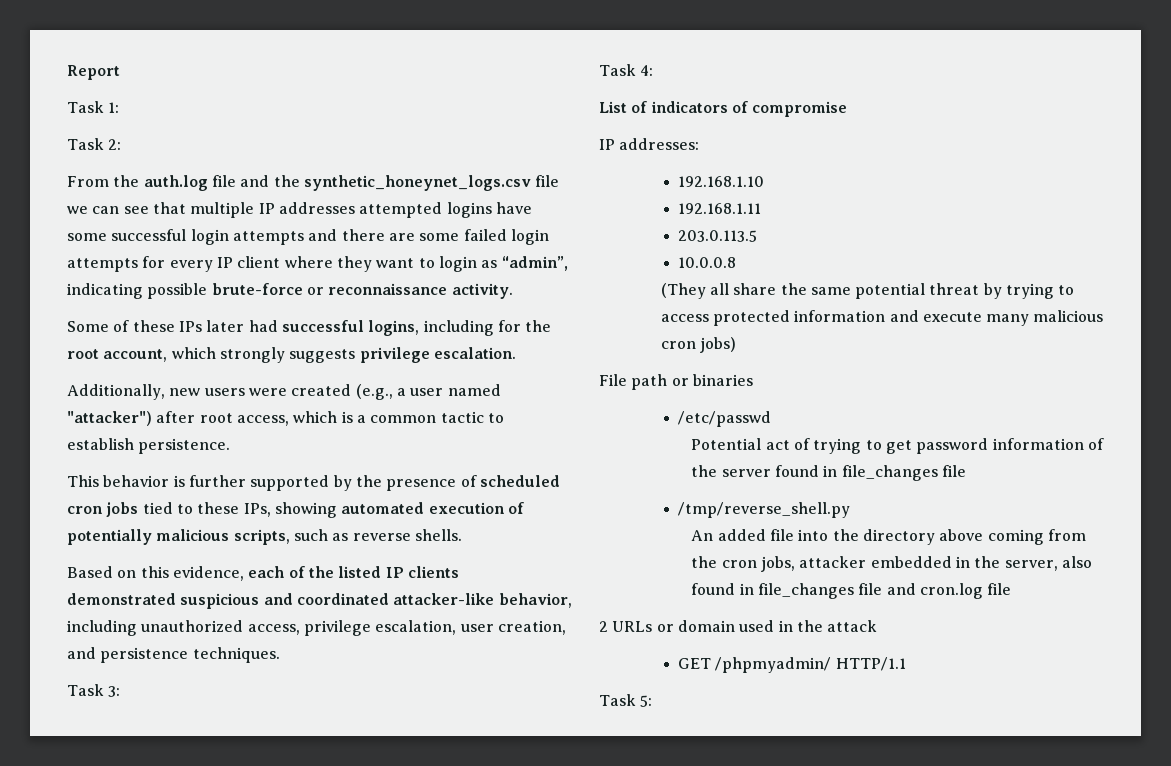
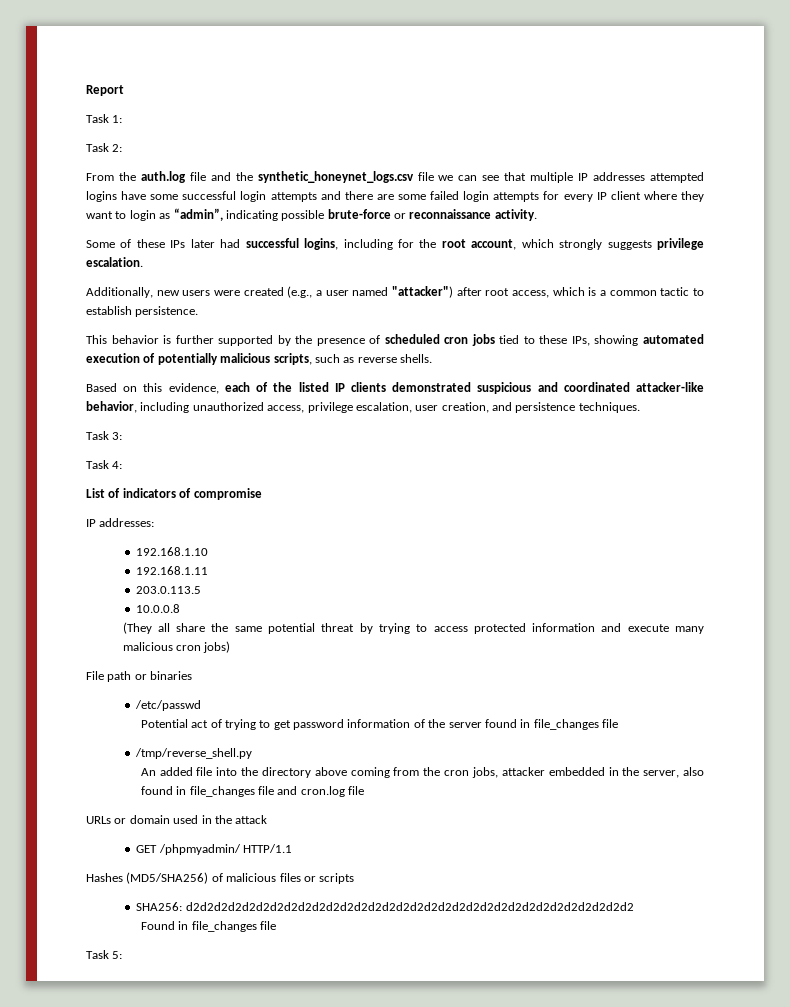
[599,621,608,632] 2 -> (365, 790) none
(906, 664) none -> [86,872,355,884] [136,902,634,911] [140,921,276,932] // Hashes (MD5/SHA256) of malicious files or scripts // SHA256: d2d2d2d2d2d2d2d2d2d2d2d2d2d2d2d2d2d2d2d2d2d2d2d2d2d2d2d2d2d2d2d2 // Found in file_changes file

